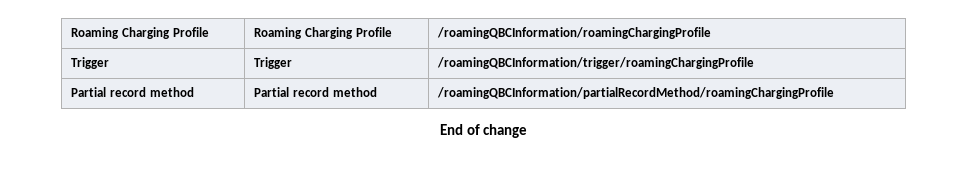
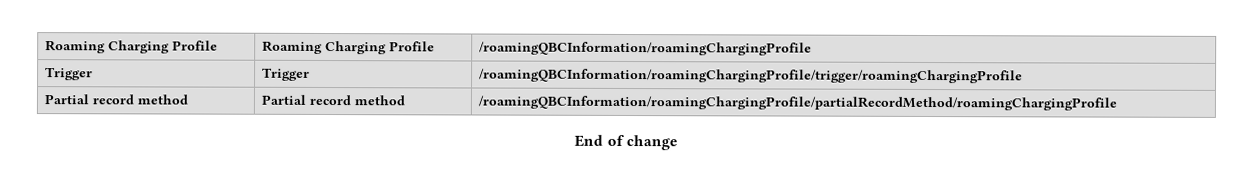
[437,57,755,69] /roamingQBCInformation/trigger/roamingChargingProfile -> [479,68,1024,84] /roamingQBCInformation/roamingChargingProfile/trigger/roamingChargingProfile
[437,87,835,99] /roamingQBCInformation/partialRecordMethod/roamingChargingProfile -> [478,95,1118,111] /roamingQBCInformation/roamingChargingProfile/partialRecordMethod/roamingChargingProfile

